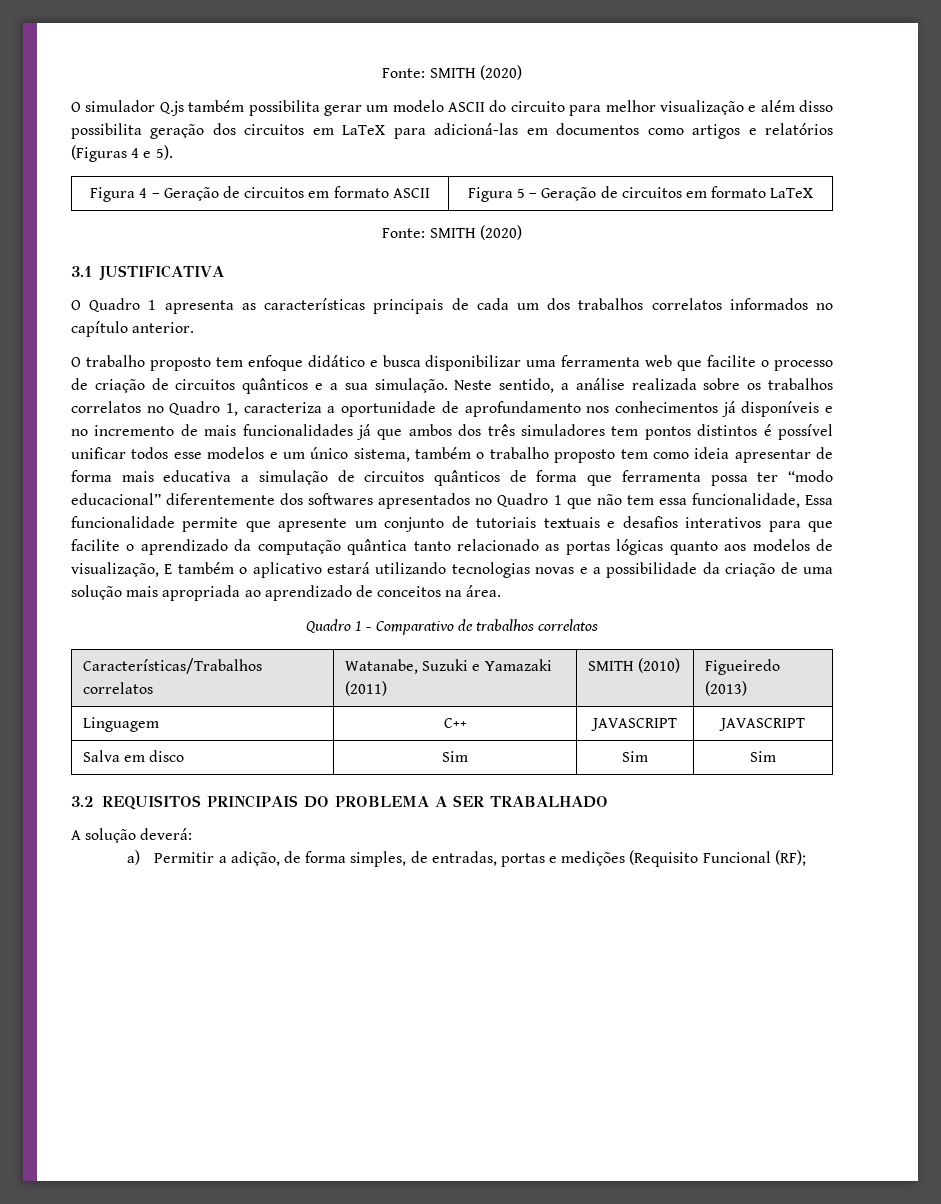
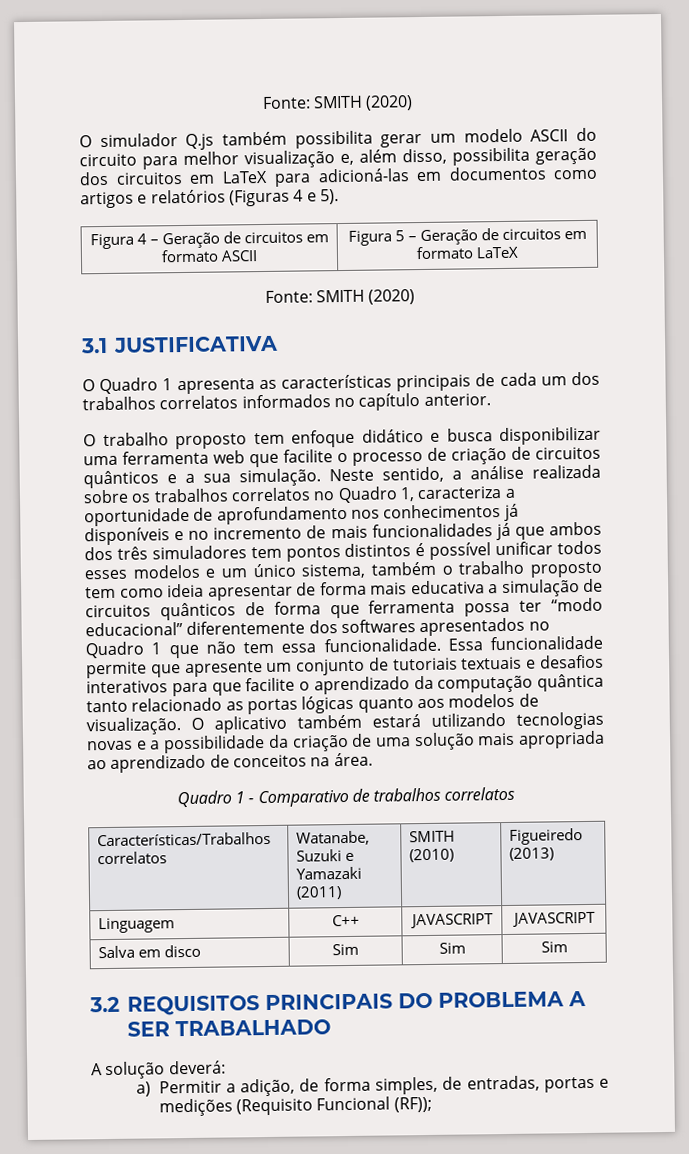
[748,100,833,112] e além disso -> [340,148,447,166] e, além disso,
[173,452,202,459] esse -> [84,569,128,580] esses
[691,493,800,508] funcionalidade, -> [323,637,441,653] funcionalidade.
[71,562,322,578] visualização, E também o aplicativo -> [86,714,362,736] visualização. O aplicativo também
[774,850,806,866] (RF); -> [393,1096,432,1113] (RF));

